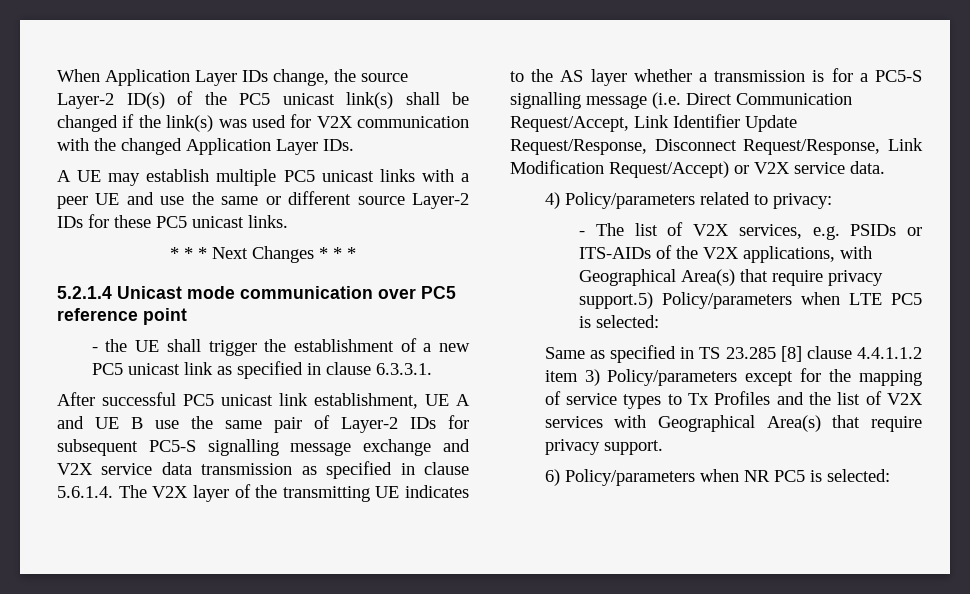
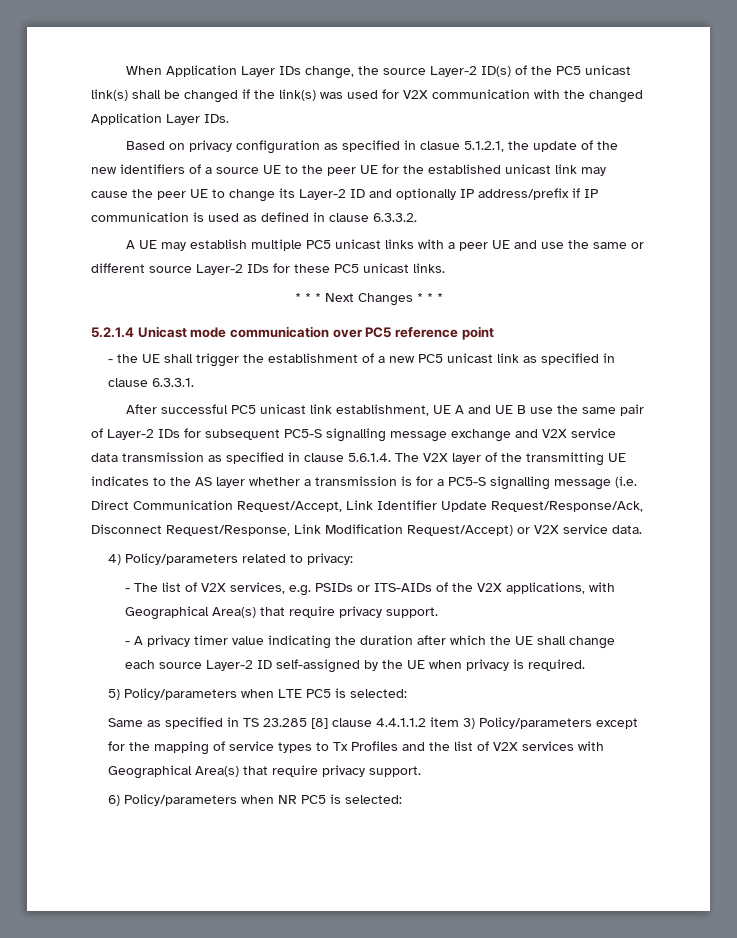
(354, 145) none -> [126,140,619,154] [91,164,606,176] [91,188,598,202] [91,212,417,222] // Based on privacy configuration as specified in clasue 5.1.2.1, the update of the new identifiers of a source UE to the peer UE for the established unicast link may cause the peer UE to change its Layer-2 ID and optionally IP address/prefix if IP communication is used as defined in clause 6.3.3.2.
[510,139,647,155] Request/Response, -> [491,501,643,512] Request/Response/Ack,
[579,292,654,309] support.5) -> [386,607,439,618] [125,635,616,649] [125,659,586,673] [108,689,121,700] support. // - A privacy timer value indicating the duration after which the UE shall change each source Layer-2 ID self-assigned by the UE when privacy is required. // 5)

